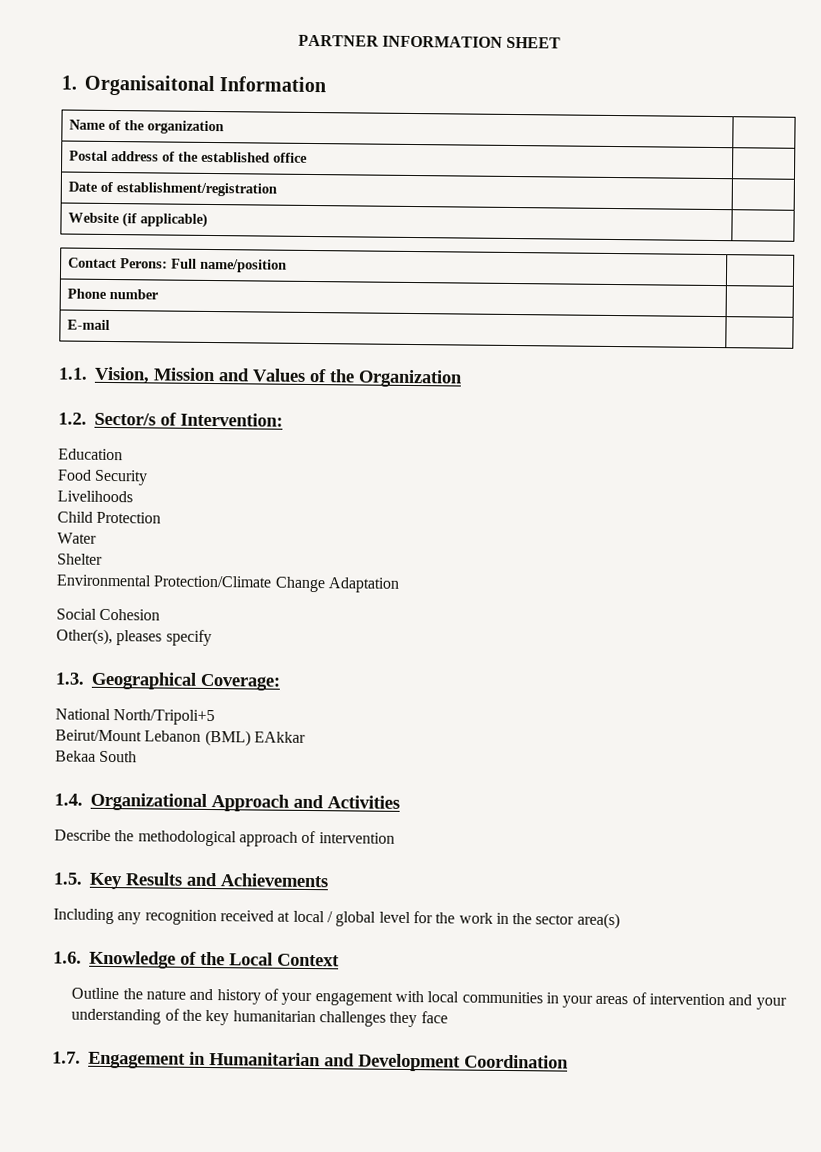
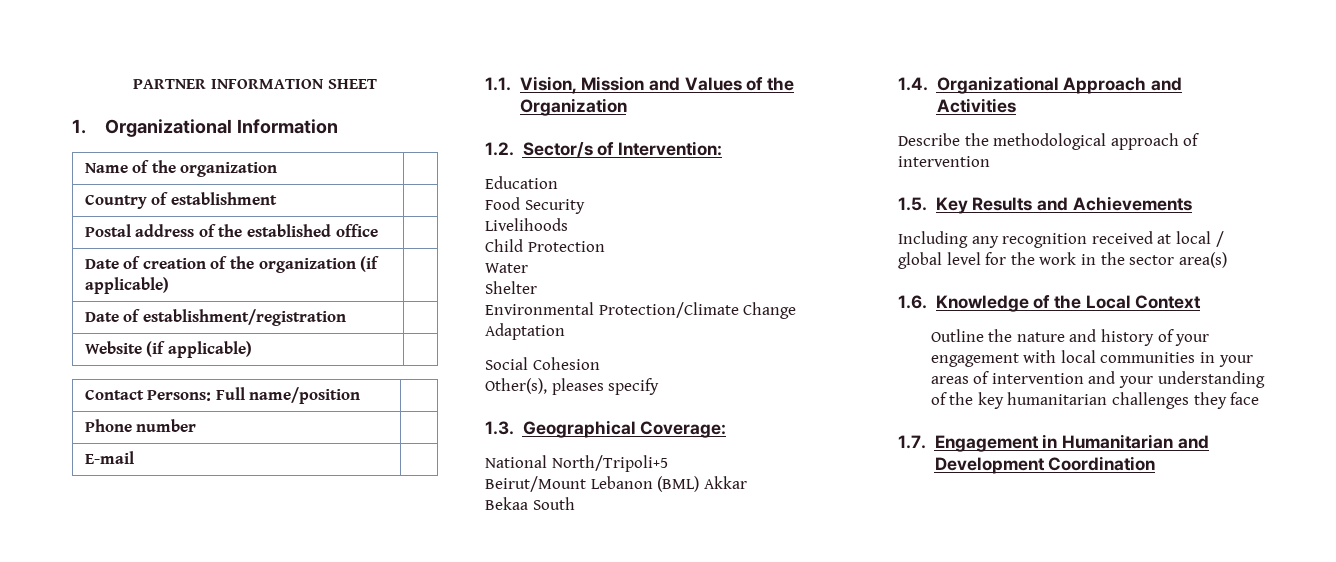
[84,74,215,97] Organisaitonal -> [104,119,232,137] Organizational
(224, 127) none -> [84,192,277,209] // Country of establishment |
(308, 157) none -> [84,256,380,273] [84,277,169,294] // Date of creation of the organization (if applicable) |
[119,258,168,269] Perons: -> [147,390,212,401] Persons:
[253,731,306,743] EAkkar -> [703,476,747,489] Akkar

